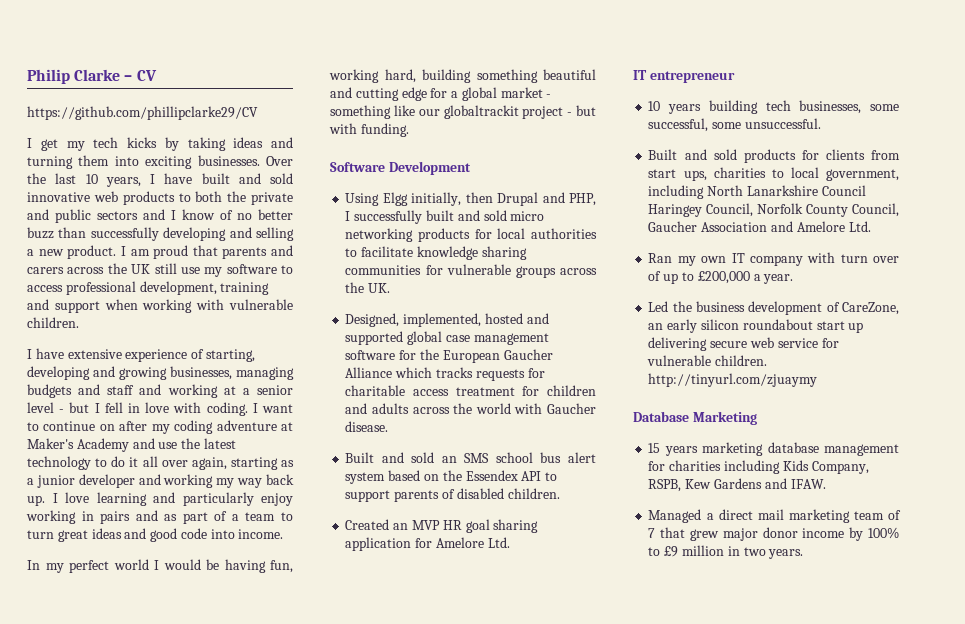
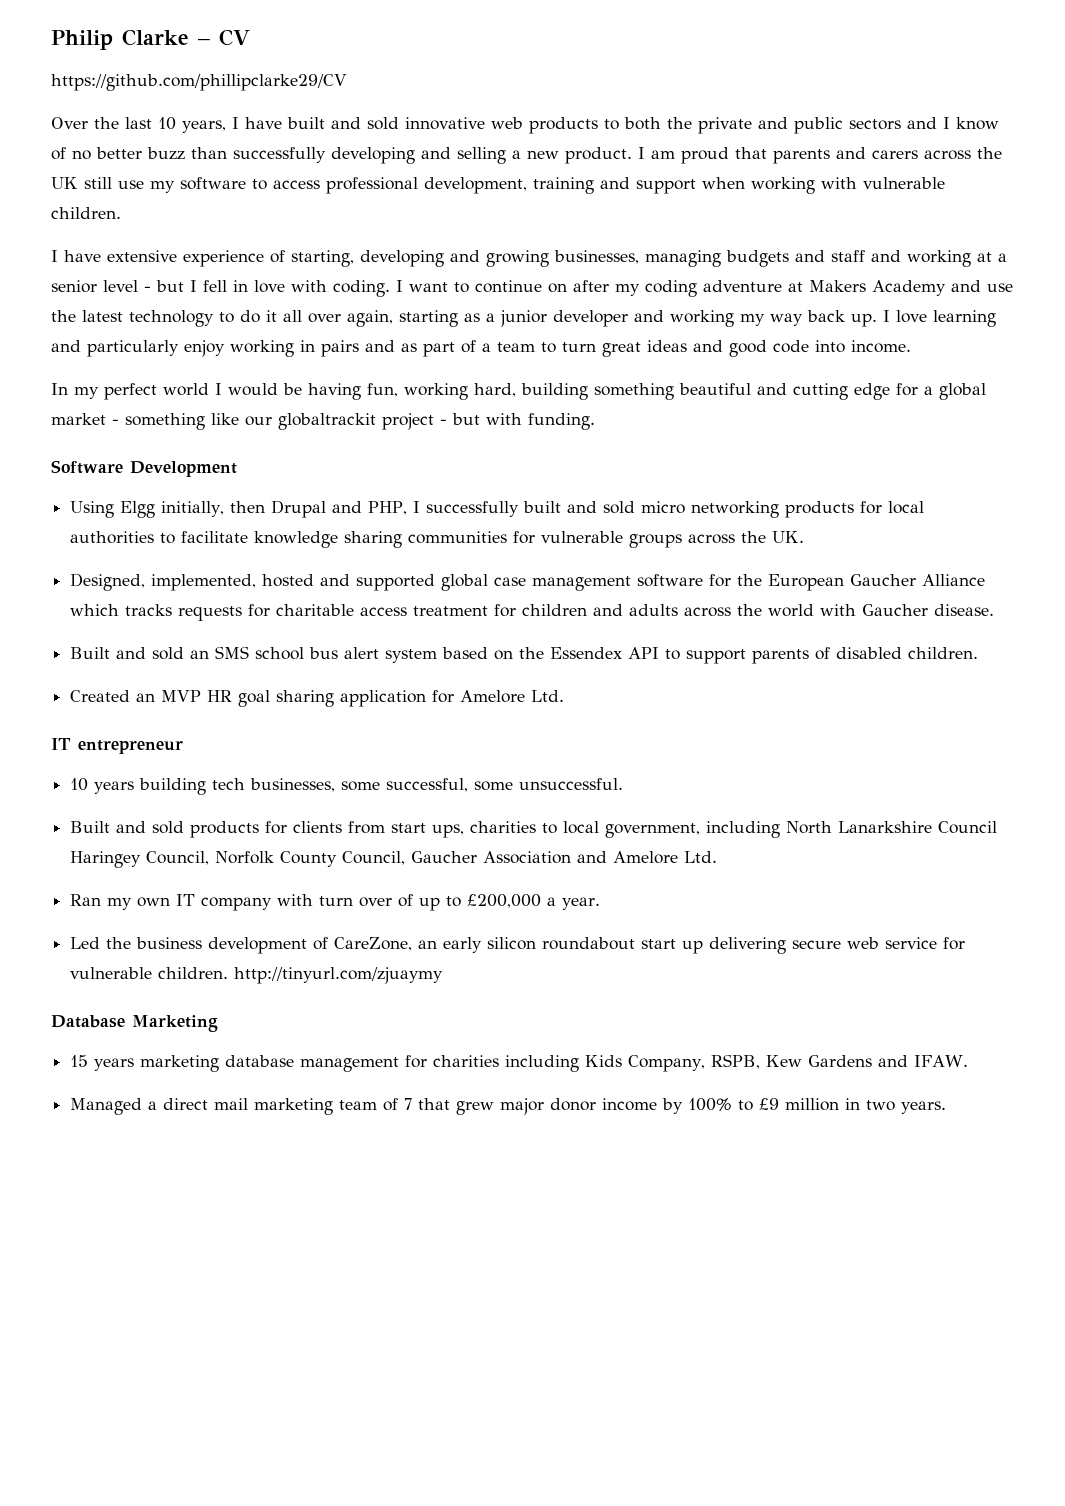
[27,137,293,151] [27,155,260,169] I get my tech kicks by taking ideas and turning them into exciting businesses. -> (347, 82) none
[27,438,74,449] Maker's -> [809,280,866,292] Makers

